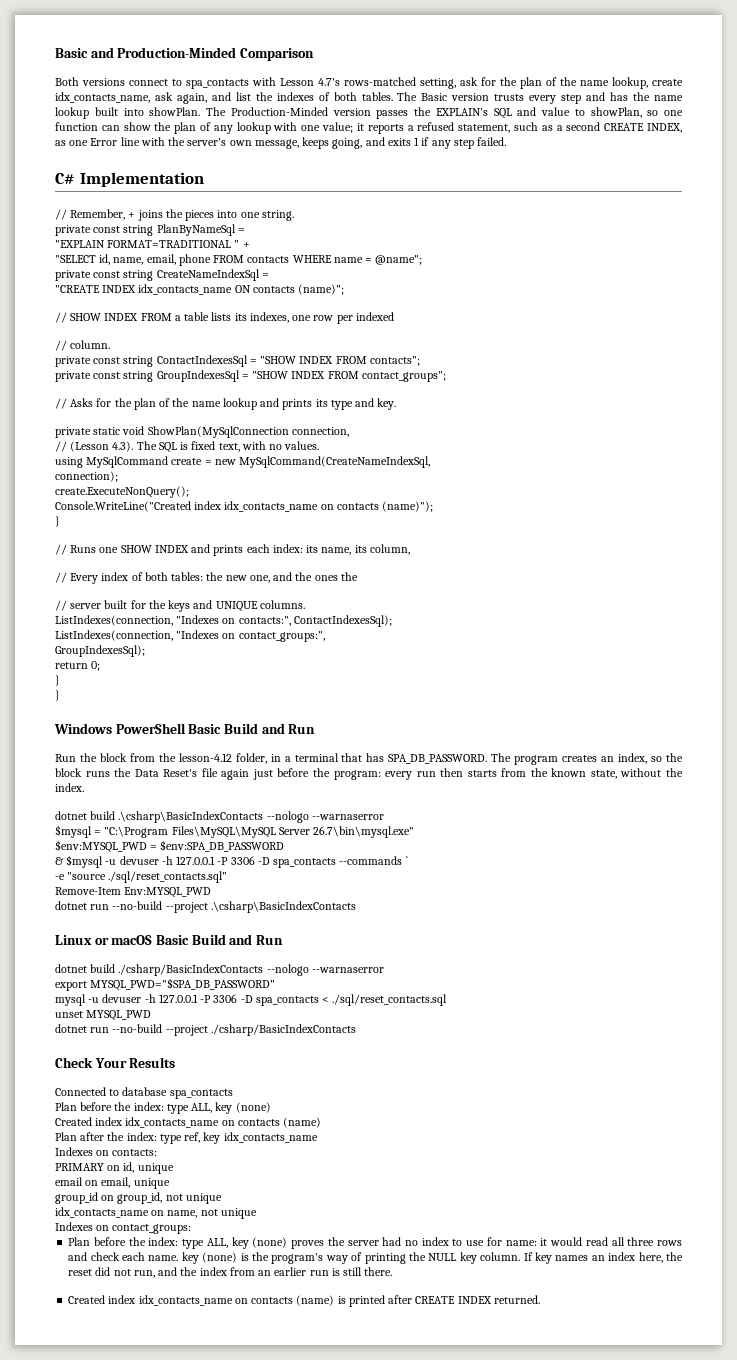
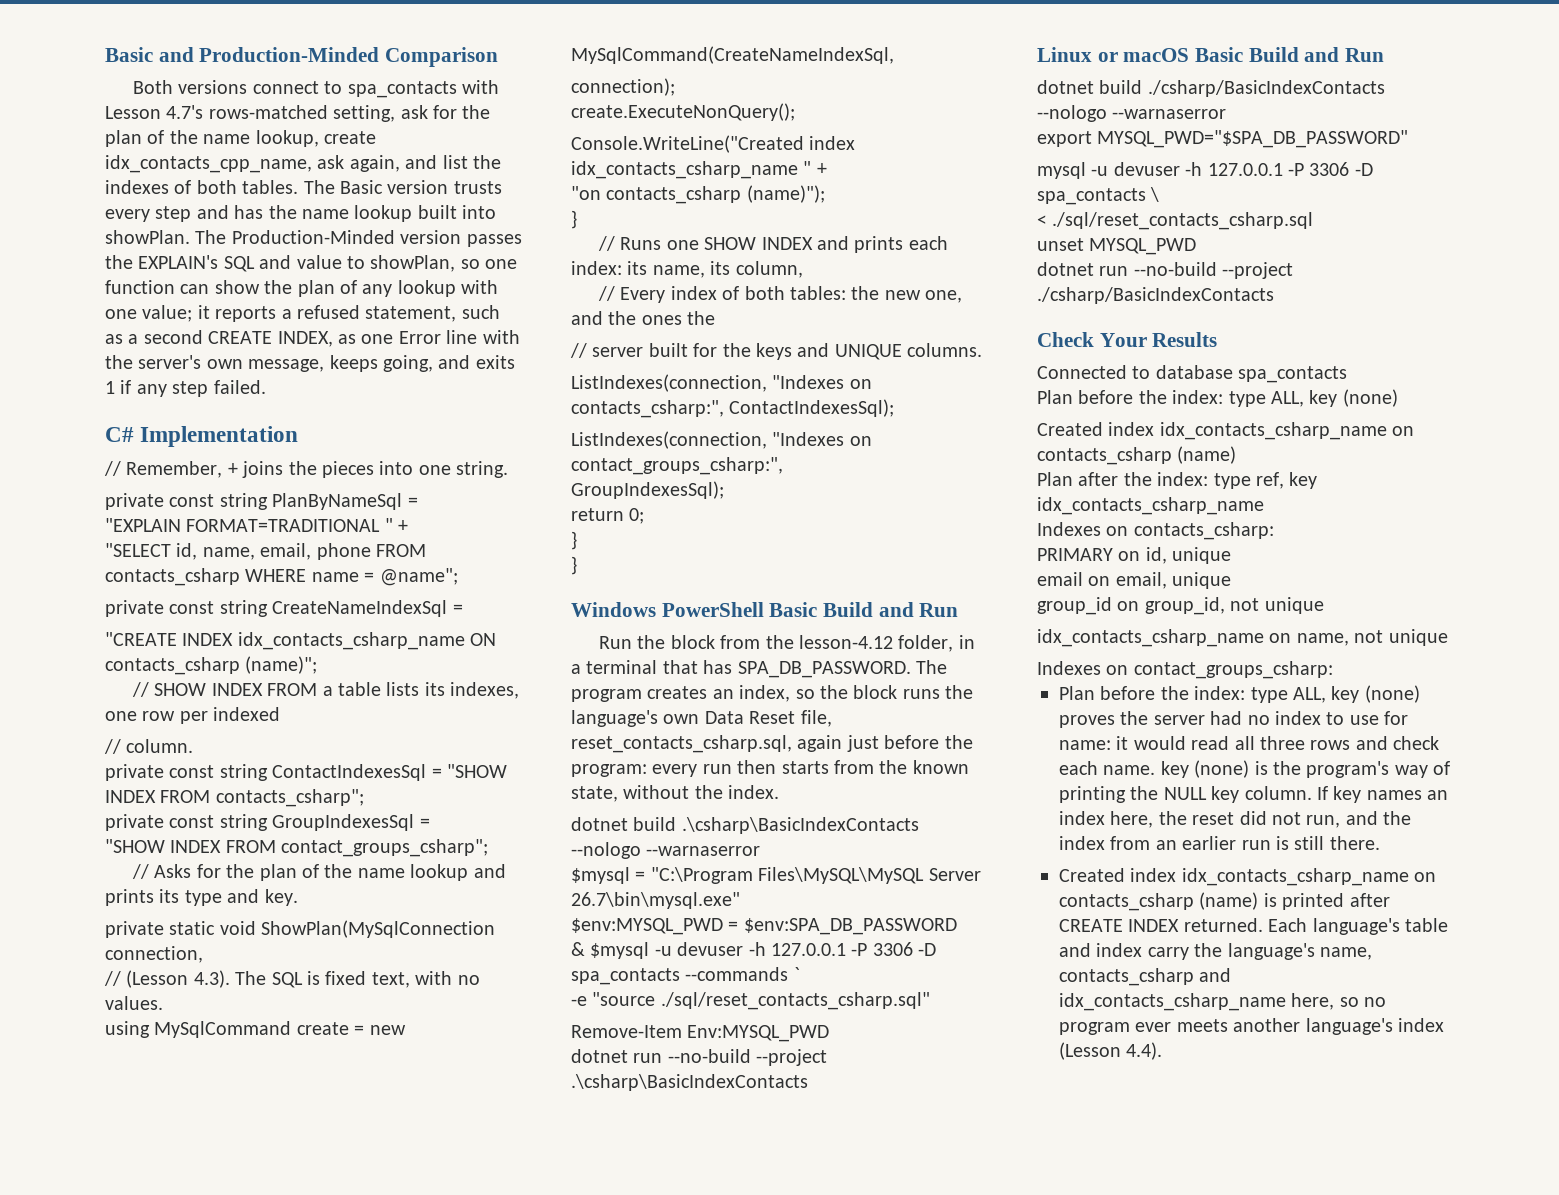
[55,92,150,103] idx_contacts_name, -> [105,155,312,173] idx_contacts_cpp_name,
[247,256,290,263] contacts -> [105,568,240,586] contacts_csharp
[138,284,295,295] idx_contacts_name ON contacts -> [237,632,497,650] [105,657,240,675] idx_contacts_csharp_name ON contacts_csharp
[369,356,420,366] contacts"; -> [215,789,364,807] contacts_csharp";
[252,371,446,382] "SHOW INDEX FROM contact_groups"; -> [105,839,489,857] // "SHOW INDEX FROM contact_groups_csharp";
[224,501,379,512] idx_contacts_name on contacts -> [571,161,827,179] [571,186,742,204] idx_contacts_csharp_name " + // "on contacts_csharp
[238,616,291,626] contacts:", -> [571,400,724,418] contacts_csharp:",
[238,631,325,642] contact_groups:", -> [571,457,783,475] contact_groups_csharp:",
[134,768,218,777] Data Reset's file -> [571,710,832,727] [571,735,792,753] language's own Data Reset file, reset_contacts_csharp.sql,
[108,871,228,883] ./sql/reset_contacts.sql" -> [660,992,930,1010] ./sql/reset_contacts_csharp.sql"
[322,994,448,1006] < ./sql/reset_contacts.sql -> [1150,187,1160,202] [1037,212,1314,230] \ // < ./sql/reset_contacts_csharp.sql
[125,1117,280,1128] idx_contacts_name on contacts -> [1159,422,1415,440] [1037,447,1172,465] idx_contacts_csharp_name on contacts_csharp
[223,1132,318,1143] [55,1147,158,1156] idx_contacts_name // Indexes on contacts: -> [1037,497,1264,515] [1037,522,1274,540] idx_contacts_csharp_name // Indexes on contacts_csharp:
[55,1207,149,1218] idx_contacts_name -> [1037,629,1264,647] idx_contacts_csharp_name
[112,1224,192,1234] contact_groups: -> [1133,661,1333,679] contact_groups_csharp:
[138,1295,294,1306] idx_contacts_name on contacts -> [1181,868,1437,886] [1059,893,1194,911] idx_contacts_csharp_name on contacts_csharp
(540, 1299) none -> [1268,918,1448,935] [1059,943,1372,960] [1059,968,1232,986] [1059,993,1387,1011] [1059,1018,1444,1035] [1059,1042,1163,1060] Each language's table and index carry the language's name, contacts_csharp and idx_contacts_csharp_name here, so no program ever meets another language's index (Lesson 4.4).

